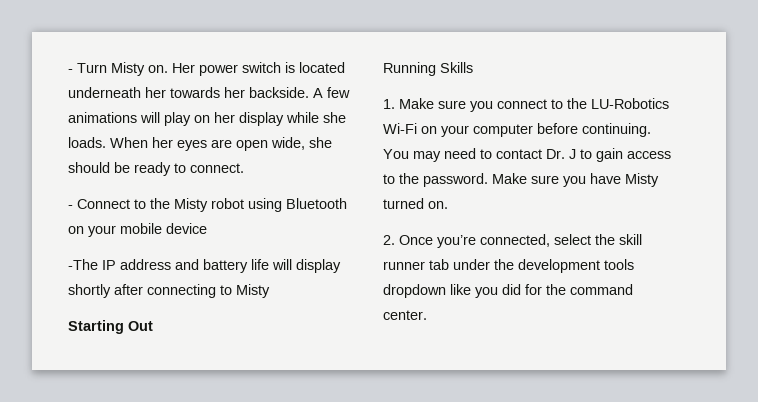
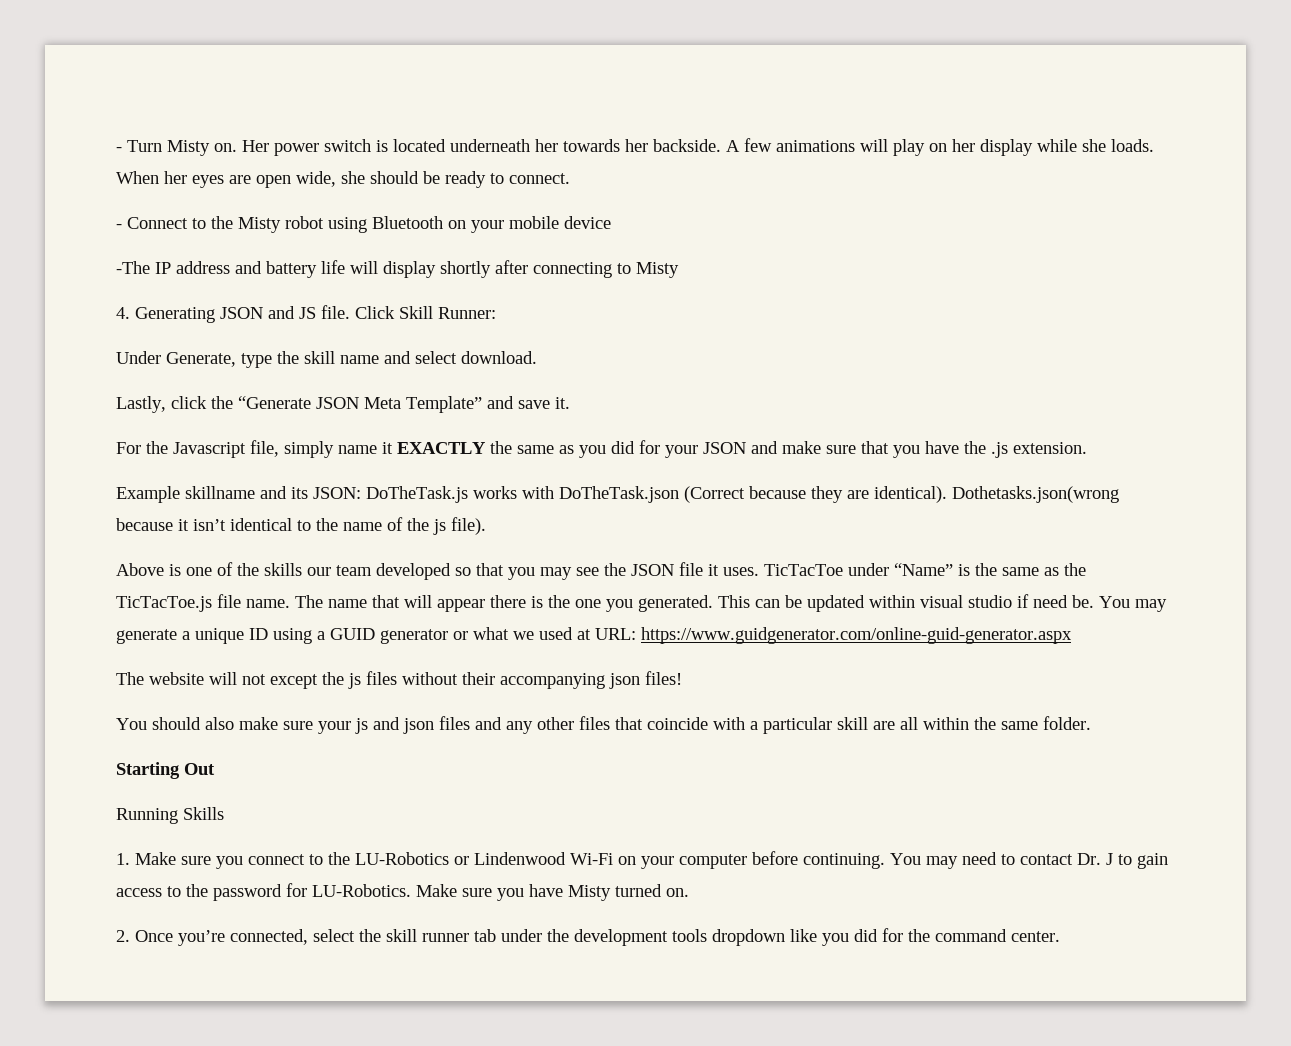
(270, 291) none -> [116,305,496,323] [116,351,537,368] [116,396,570,413] [116,440,1087,458] [116,486,1119,503] [116,517,486,535] [116,562,1086,580] [116,594,1167,612] [116,627,1072,644] [116,671,682,689] [116,716,1091,734] // 4. Generating JSON and JS file. Click Skill Runner: // Under Generate, type the skill name and select download. // Lastly, click the “Generate JSON Meta Template” and save it. // For the Javascript file, simply name it EXACTLY the same as you did for your JSON and make sure that you have the .js extension. // Example skillname and its JSON: DoTheTask.js works with DoTheTask.json (Correct because they are identical). Dothetasks.json(wrong because it isn’t identical to the name of the js file). // Above is one of the skills our team developed so that you may see the JSON file it uses. TicTacToe under “Name” is the same as the TicTacToe.js file name. The name that will appear there is the one you generated. This can be updated within visual studio if need be. You may generate a unique ID using a GUID generator or what we used at URL: https://www.guidgenerator.com/online-guid-generator.aspx // The website will not except the js files without their accompanying json files! // You should also make sure your js and json files and any other files that coincide with a particular skill are all within the same folder.
(669, 103) none -> [454,852,566,865] or Lindenwood
[423,173,488,187] password. -> [213,883,411,901] password for LU-Robotics.

